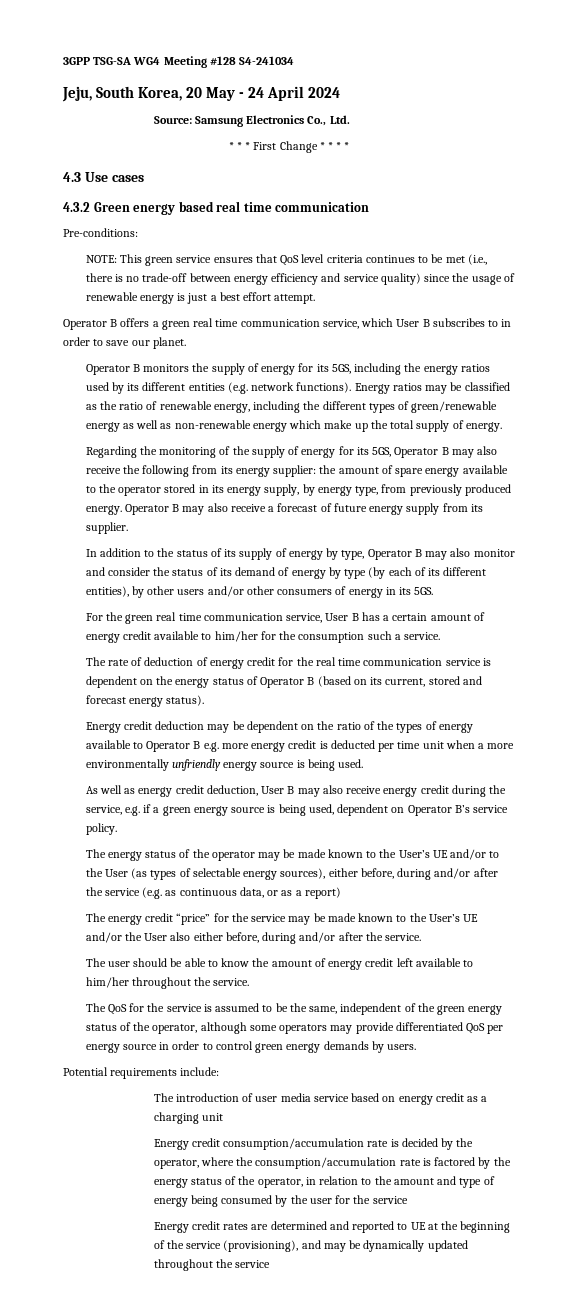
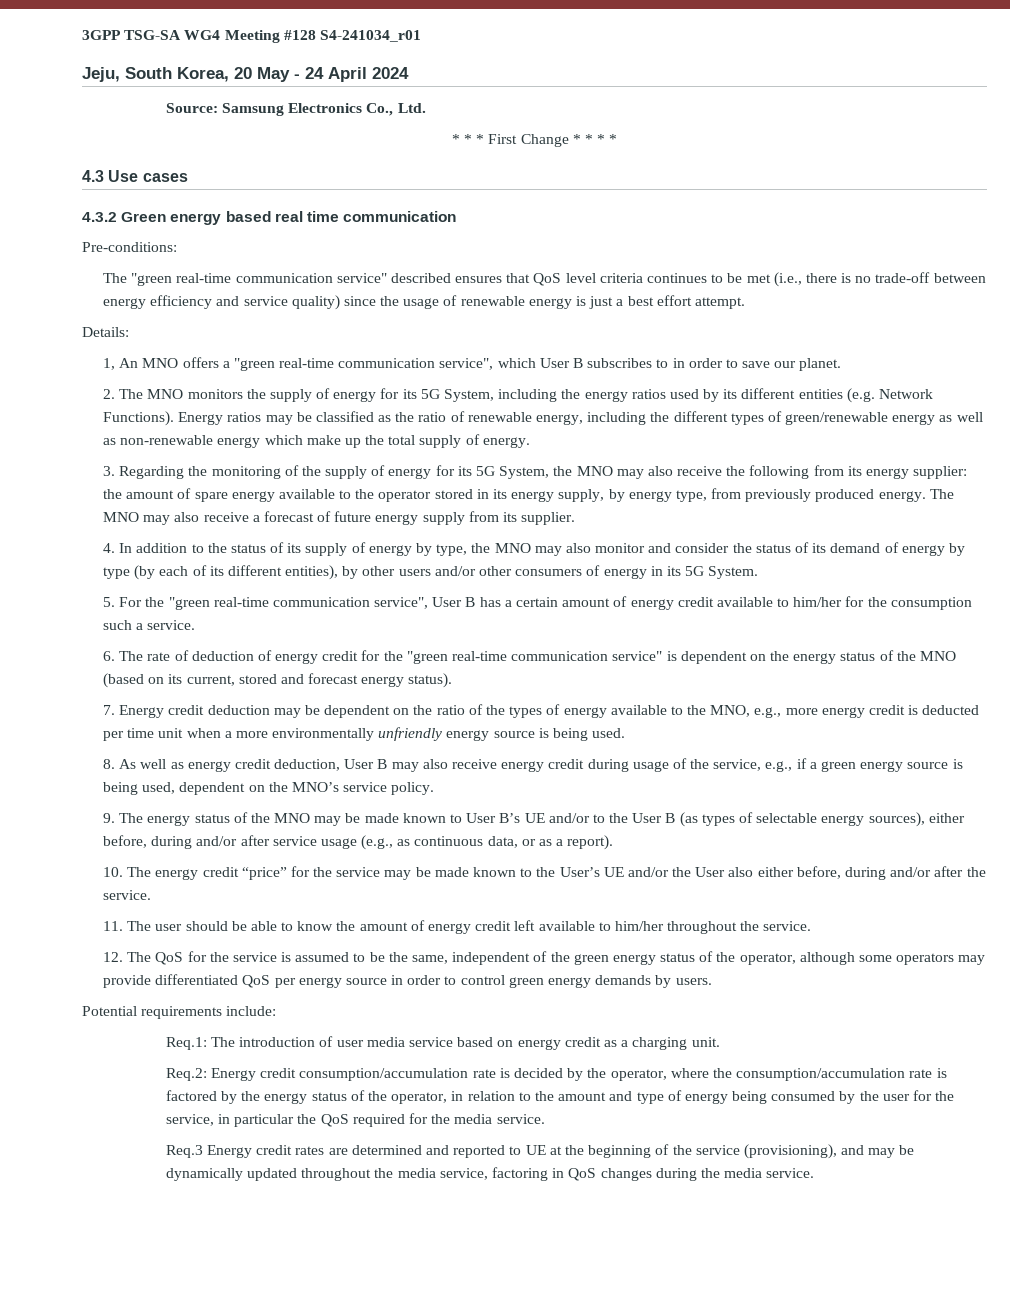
[239,56,295,65] S4-241034 -> [319,30,421,42] S4-241034_r01
[85,254,212,266] NOTE: This green service -> [102,273,451,286] The "green real-time communication service" described
[63,318,359,330] Operator B offers a green real time communication service, -> [82,327,129,337] [102,357,494,371] Details: // 1, An MNO offers a "green real-time communication service",
[85,364,140,375] Operator B -> [102,389,184,399] 2. The MNO
[331,364,351,374] 5GS, -> [420,389,495,402] 5G System,
[251,382,352,393] network functions). -> [879,389,934,399] [102,411,174,426] Network Functions).
(502, 427) none -> [102,466,115,476] 3.
[372,447,449,458] 5GS, Operator B -> [476,466,613,479] 5G System, the MNO
[124,504,180,515] Operator B -> [929,489,954,499] [102,512,139,522] The MNO
(128, 528) none -> [102,543,115,553] 4.
[367,549,422,560] Operator B -> [471,543,531,553] the MNO
[414,587,434,595] [85,612,323,624] 5GS. // For the green real time communication service, -> [685,566,759,579] [102,597,429,610] 5G System. // 5. For the "green real-time communication service",
(441, 636) none -> [102,651,115,661] 6.
[315,657,481,666] real time communication service -> [406,651,663,664] "green real-time communication service"
[260,677,315,688] Operator B -> [896,651,957,661] the MNO
(205, 700) none -> [102,705,115,715] 7.
[146,741,219,752] Operator B e.g. -> [687,705,782,718] the MNO, e.g.,
(364, 763) none -> [102,759,115,769] 8.
[489,785,507,794] [85,805,140,816] the service, e.g. -> [632,758,793,772] usage of the service, e.g.,
[407,805,470,816] Operator B’s -> [268,782,339,792] the MNO’s
(117, 829) none -> [102,813,115,823] 9.
[211,849,430,861] operator may be made known to the User’s -> [274,813,521,826] MNO may be made known to User B’s
(128, 873) none -> [665,813,676,823] B
[85,887,163,899] the service (e.g. -> [272,835,394,850] service usage (e.g.,
[304,887,341,899] report) // -> [567,835,614,850] [102,867,123,877] report). // 10.
(422, 937) none -> [102,921,123,931] 11.
(250, 982) none -> [102,952,123,962] 12.
(220, 1071) none -> [165,1037,207,1050] Req.1:
[201,1113,223,1121] unit // -> [691,1037,720,1047] [165,1068,207,1081] unit. // Req.2:
[372,1196,408,1204] service // -> [165,1113,545,1127] [165,1145,203,1158] service, in particular the QoS required for the media service. // Req.3
[235,1260,271,1268] service -> [397,1167,815,1181] media service, factoring in QoS changes during the media service.

